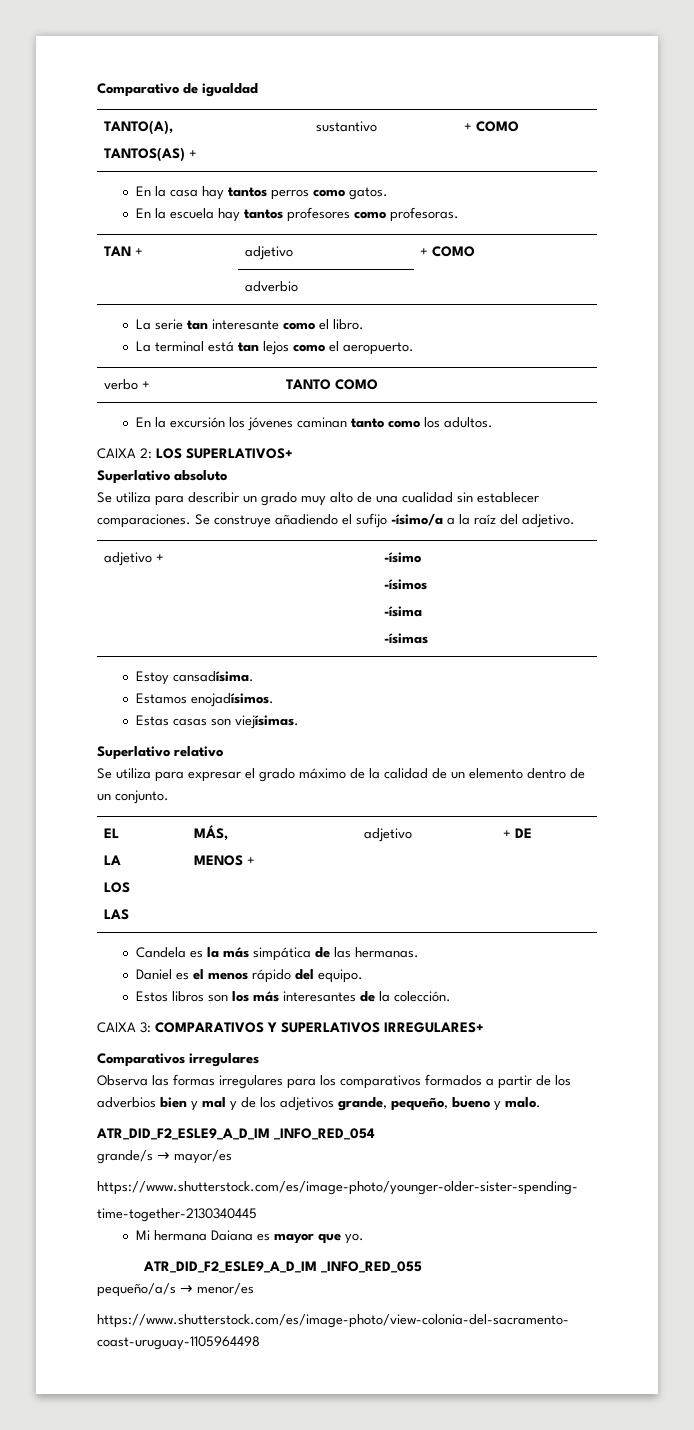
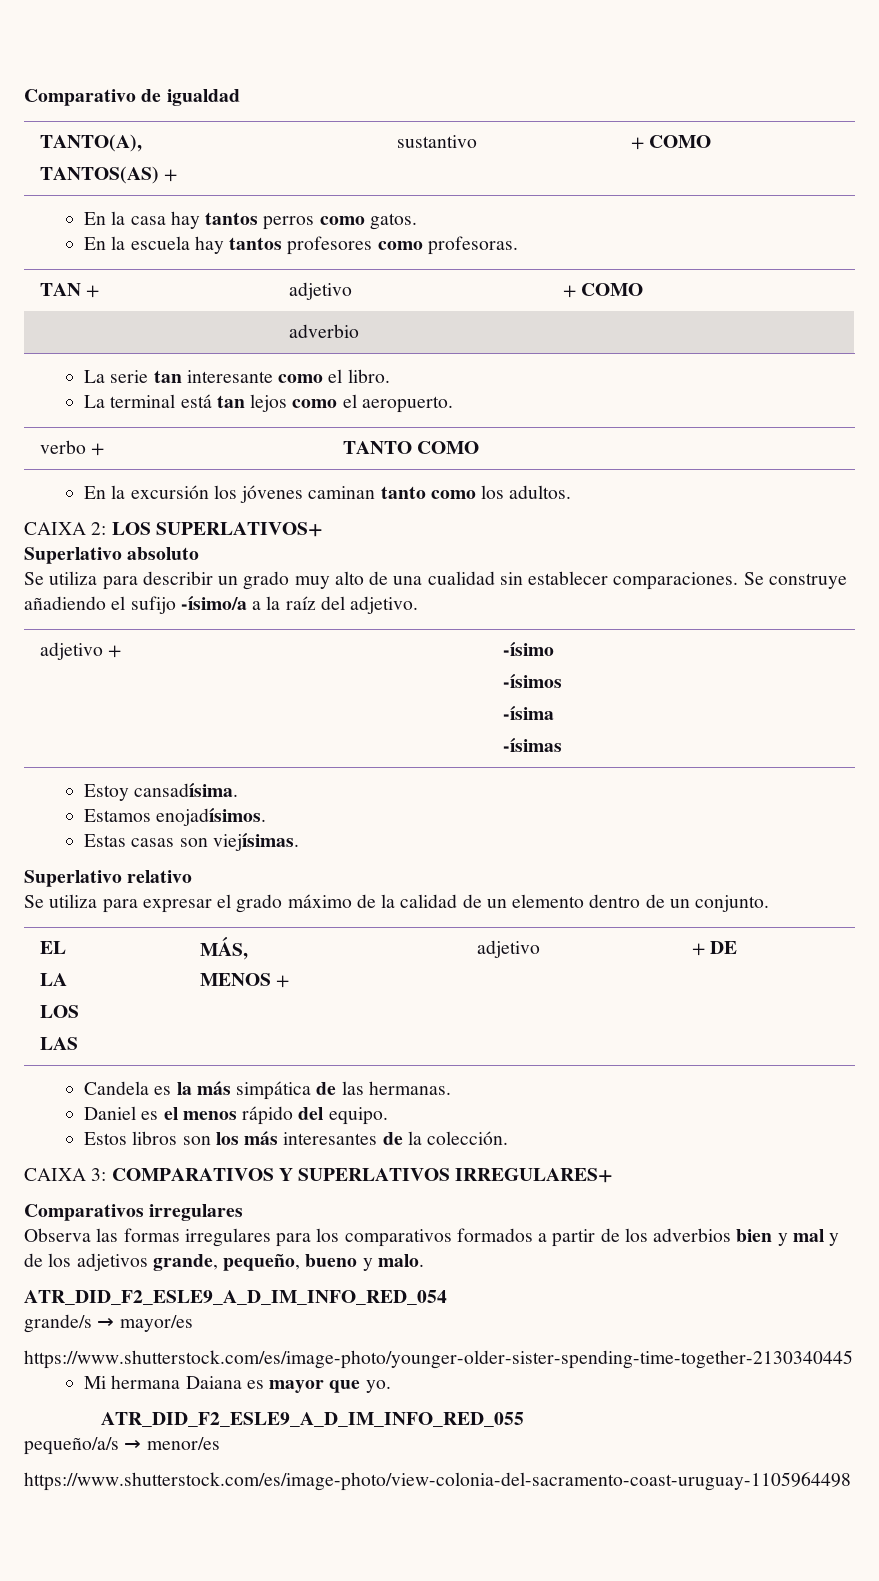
[96,1128,375,1140] ATR_DID_F2_ESLE9_A_D_IM _INFO_RED_054 -> [24,1290,447,1305] ATR_DID_F2_ESLE9_A_D_IM_INFO_RED_054
[97,1181,578,1195] [97,1208,257,1222] https://www.shutterstock.com/es/image-photo/younger-older-sister-spending- // time-together-2130340445 -> [24,1350,853,1369] https://www.shutterstock.com/es/image-photo/younger-older-sister-spending-time-together-2130340445
[142,1261,422,1273] ATR_DID_F2_ESLE9_A_D_IM _INFO_RED_055 -> [101,1412,525,1427] ATR_DID_F2_ESLE9_A_D_IM_INFO_RED_055

